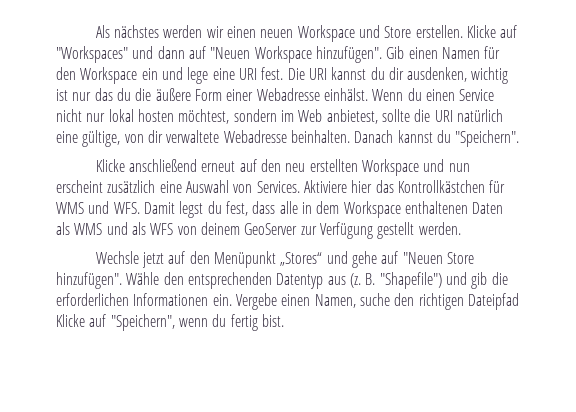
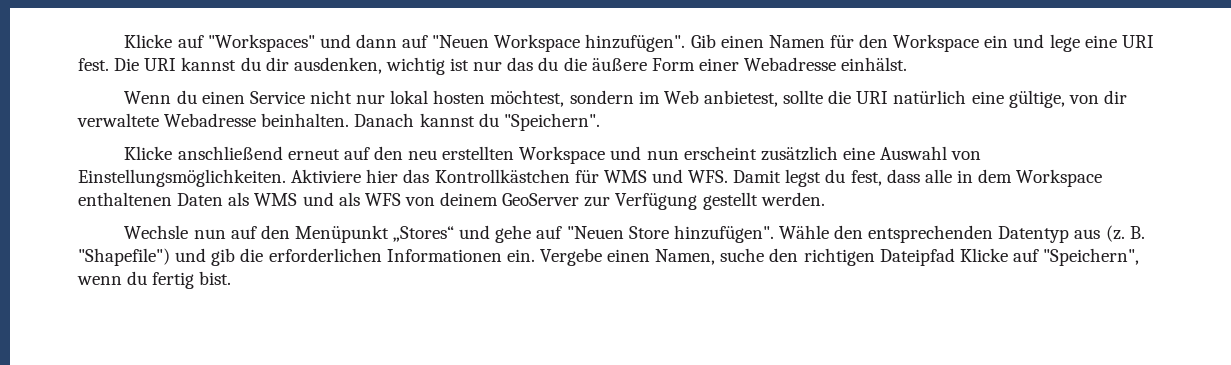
[95,25,463,42] Als nächstes werden wir einen neuen Workspace und Store erstellen. -> (124, 41) none
(368, 94) none -> (908, 64) //
[256,181,300,193] Services. -> [78,169,286,187] Einstellungsmöglichkeiten.
[142,252,165,268] jetzt -> [193,229,226,239] nun

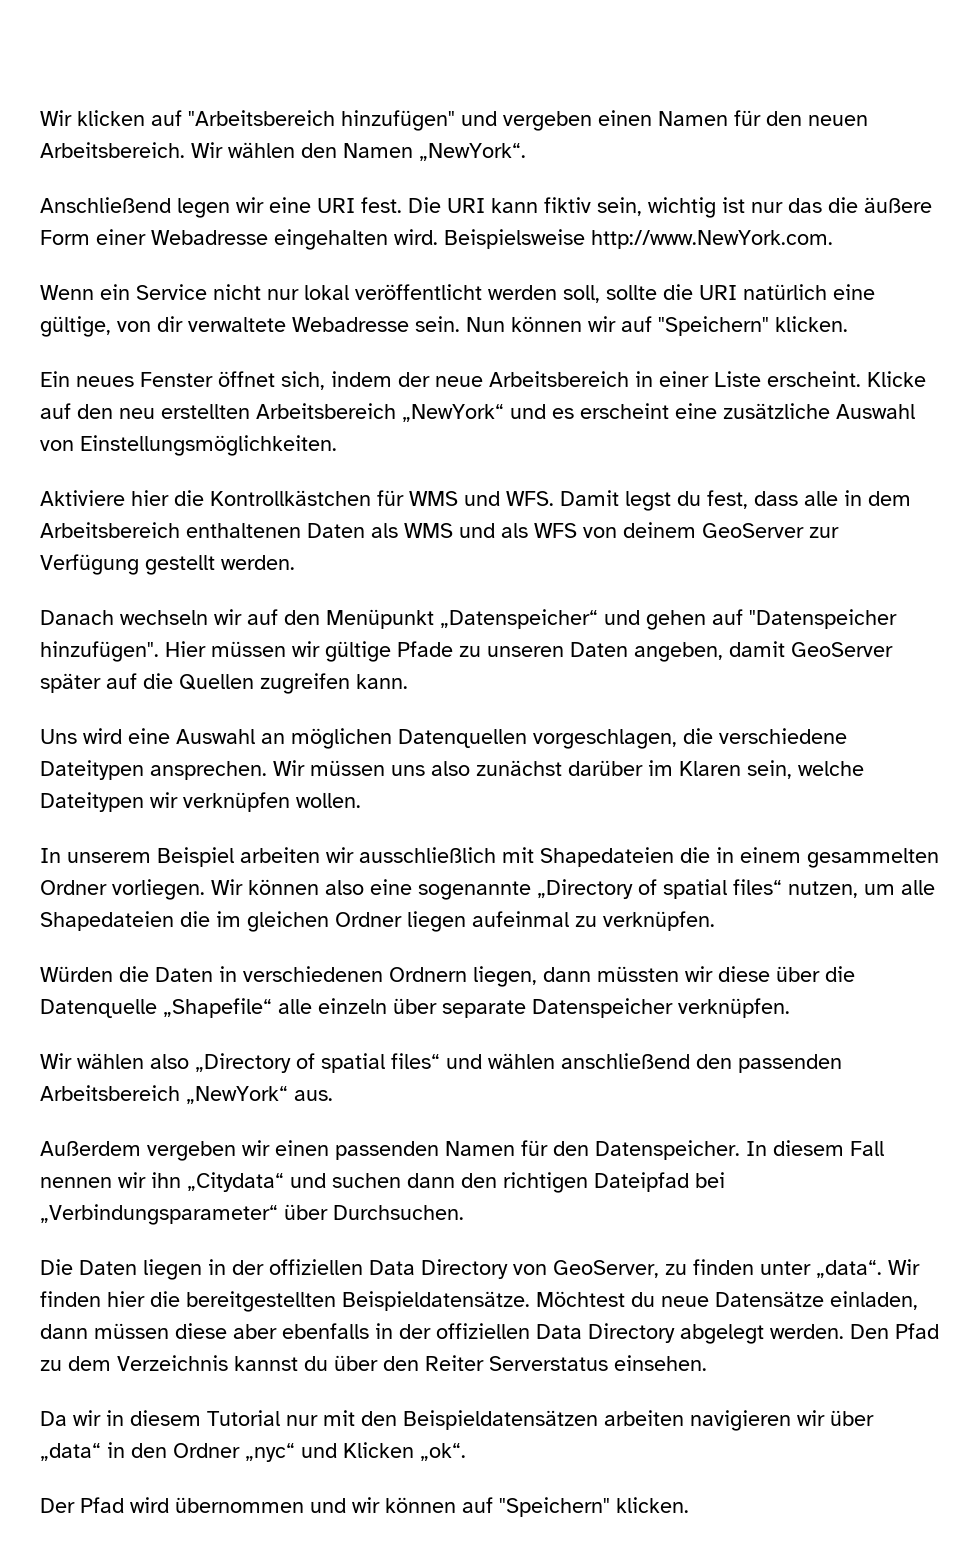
[124,34,1080,52] Klicke auf "Workspaces" und dann auf "Neuen Workspace hinzufügen". Gib einen Namen für den Workspace ein und lege -> [40,110,868,131] [40,142,526,161] [40,197,264,218] Wir klicken auf "Arbeitsbereich hinzufügen" und vergeben einen Namen für den neuen Arbeitsbereich. Wir wählen den Namen „NewYork“. // Anschließend legen wir
[181,57,382,74] kannst du dir ausdenken, -> [491,197,642,216] kann fiktiv sein,
[538,57,559,71] du -> (822, 205) none
[841,57,908,71] einhälst. -> [274,229,833,250] eingehalten wird. Beispielsweise http://www.NewYork.com.
[176,90,245,104] du einen -> [100,284,130,300] ein
[433,90,778,107] hosten möchtest, sondern im Web anbietest, -> [355,284,600,303] veröffentlicht werden soll,
[261,113,600,131] [124,146,875,164] beinhalten. Danach kannst du "Speichern". // Klicke anschließend erneut auf den neu erstellten Workspace und nun erscheint zusätzlich eine -> [415,316,848,336] [40,371,926,390] [40,403,830,422] sein. Nun können wir auf "Speichern" klicken. // Ein neues Fenster öffnet sich, indem der neue Arbeitsbereich in einer Liste erscheint. Klicke auf den neu erstellten Arbeitsbereich „NewYork“ und es erscheint eine zusätzliche
(286, 178) none -> (337, 445) //
[403,169,430,183] das -> [174,490,204,506] die
[1016,169,1103,187] Workspace -> [40,522,180,538] Arbeitsbereich
[124,225,1145,243] [78,248,1140,266] [77,271,232,289] Wechsle nun auf den Menüpunkt „Stores“ und gehe auf "Neuen Store hinzufügen". Wähle den entsprechenden Datentyp aus (z. B. "Shapefile") und gib die erforderlichen Informationen ein. Vergebe einen Namen, suche den richtigen Dateipfad Klicke auf "Speichern", wenn du fertig bist. -> [40,609,897,630] [40,641,893,662] [40,673,408,694] [40,728,847,749] [40,760,864,780] [40,792,361,812] [40,847,939,868] [40,879,935,900] [40,911,715,932] [40,966,855,987] [40,998,790,1018] [40,1053,842,1073] [40,1085,333,1104] [40,1140,884,1161] [40,1172,725,1193] [40,1204,464,1225] [40,1259,920,1280] [40,1291,918,1312] [40,1323,939,1344] [40,1355,707,1371] [40,1410,874,1431] [40,1442,466,1462] [40,1497,689,1517] Danach wechseln wir auf den Menüpunkt „Datenspeicher“ und gehen auf "Datenspeicher hinzufügen". Hier müssen wir gültige Pfade zu unseren Daten angeben, damit GeoServer später auf die Quellen zugreifen kann. // Uns wird eine Auswahl an möglichen Datenquellen vorgeschlagen, die verschiedene Dateitypen ansprechen. Wir müssen uns also zunächst darüber im Klaren sein, welche Dateitypen wir verknüpfen wollen. // In unserem Beispiel arbeiten wir ausschließlich mit Shapedateien die in einem gesammelten Ordner vorliegen. Wir können also eine sogenannte „Directory of spatial files“ nutzen, um alle Shapedateien die im gleichen Ordner liegen aufeinmal zu verknüpfen. // Würden die Daten in verschiedenen Ordnern liegen, dann müssten wir diese über die Datenquelle „Shapefile“ alle einzeln über separate Datenspeicher verknüpfen. // Wir wählen also „Directory of spatial files“ und wählen anschließend den passenden Arbeitsbereich „NewYork“ aus. // Außerdem vergeben wir einen passenden Namen für den Datenspeicher. In diesem Fall nennen wir ihn „Citydata“ und suchen dann den richtigen Dateipfad bei „Verbindungsparameter“ über Durchsuchen. // Die Daten liegen in der offiziellen Data Directory von GeoServer, zu finden unter „data“. Wir finden hier die bereitgestellten Beispieldatensätze. Möchtest du neue Datensätze einladen, dann müssen diese aber ebenfalls in der offiziellen Data Directory abgelegt werden. Den Pfad zu dem Verzeichnis kannst du über den Reiter Serverstatus einsehen. // Da wir in diesem Tutorial nur mit den Beispieldatensätzen arbeiten navigieren wir über „data“ in den Ordner „nyc“ und Klicken „ok“. // Der Pfad wird übernommen und wir können auf "Speichern" klicken.

